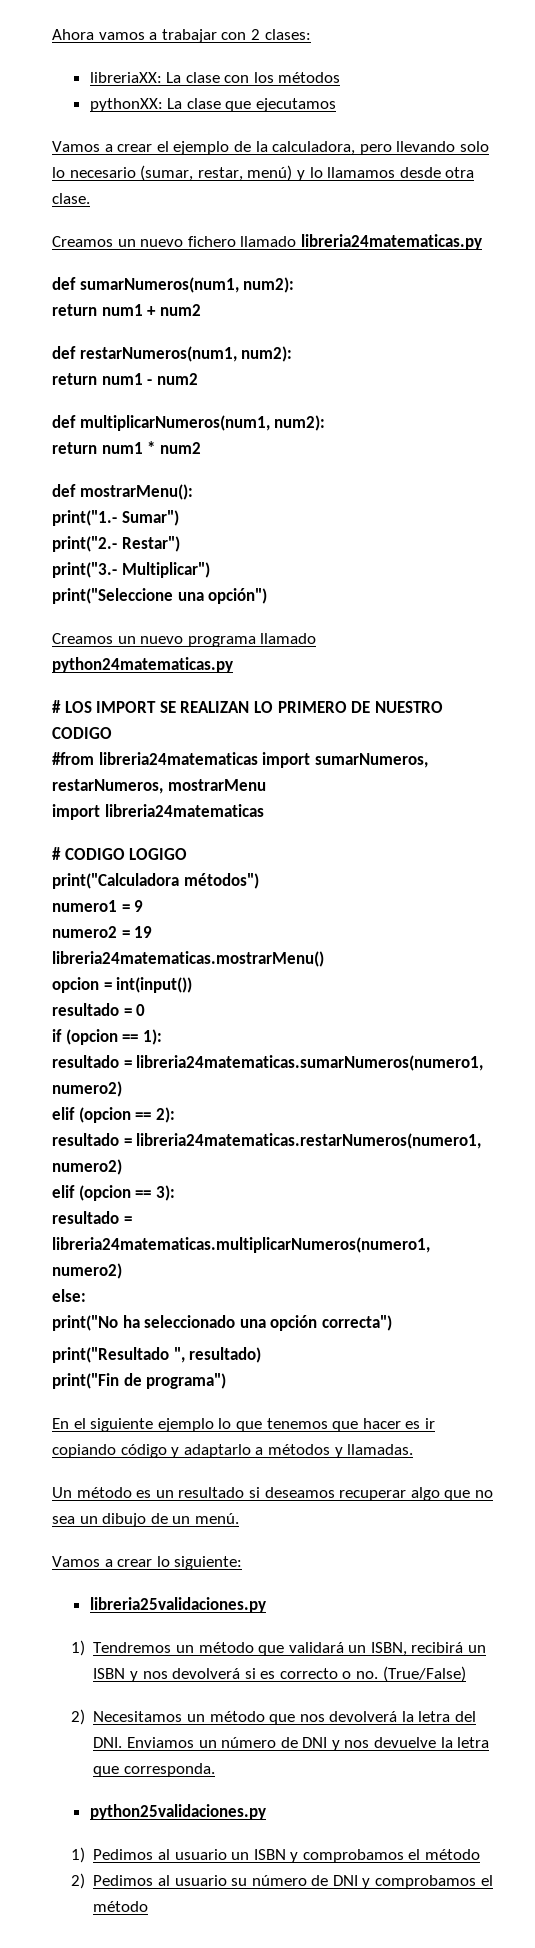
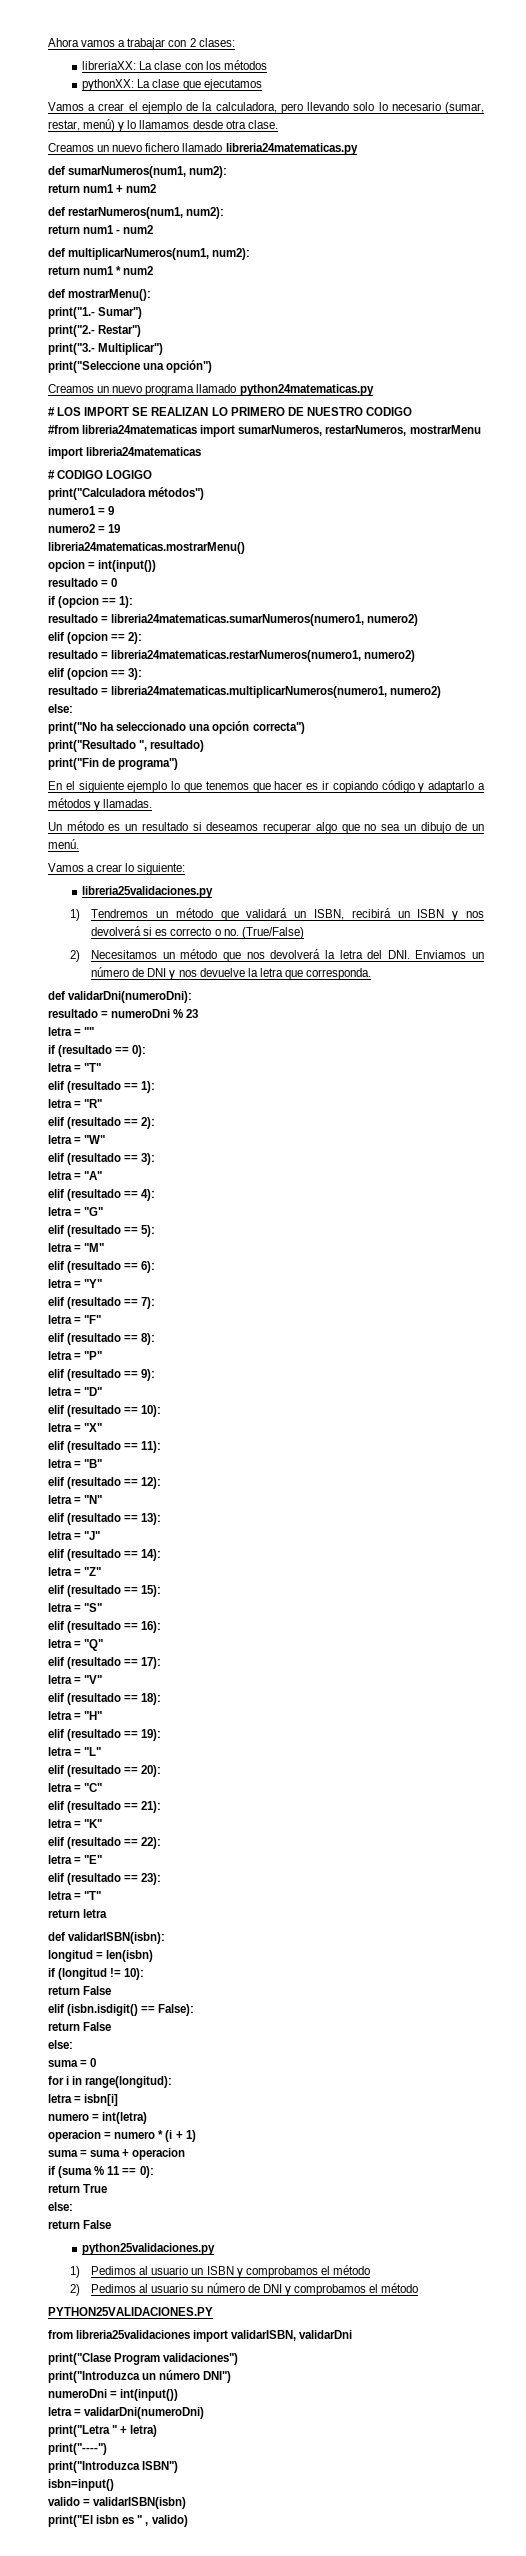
(215, 1770) none -> [48,991,193,1003] [48,1009,199,1018] [48,1027,95,1036] [48,1045,147,1057] [48,1063,102,1072] [48,1081,156,1093] [48,1099,103,1108] [48,1117,156,1129] [48,1135,106,1144] [48,1153,156,1165] [48,1171,103,1180] [48,1189,156,1201] [48,1207,104,1216] [48,1225,156,1237] [48,1243,105,1252] [48,1261,156,1273] [48,1279,103,1288] [48,1297,156,1309] [48,1315,102,1324] [48,1333,156,1345] [48,1351,103,1360] [48,1369,156,1381] [48,1387,103,1396] [48,1405,162,1417] [48,1423,103,1432] [48,1441,162,1453] [48,1459,103,1468] [48,1477,162,1489] [48,1495,103,1504] [48,1513,162,1525] [48,1531,101,1540] [48,1549,162,1561] [48,1567,102,1576] [48,1585,162,1597] [48,1603,103,1612] [48,1621,162,1633] [48,1639,104,1651] [48,1657,162,1669] [48,1675,103,1684] [48,1693,162,1705] [48,1711,103,1720] [48,1729,162,1741] [48,1747,102,1756] [48,1765,162,1777] [48,1783,103,1792] [48,1801,162,1813] [48,1819,103,1828] [48,1837,162,1849] [48,1855,103,1864] [48,1873,162,1885] [48,1891,102,1900] [48,1909,108,1918] [48,1932,166,1944] [48,1950,154,1962] [48,1968,145,1980] [48,1986,112,1995] [48,2004,195,2016] [48,2022,112,2031] [48,2040,73,2049] [48,2058,97,2067] [48,2076,173,2088] [48,2094,119,2106] [48,2112,148,2124] [48,2130,196,2142] [48,2148,186,2160] [48,2166,154,2178] [48,2184,108,2193] [48,2202,73,2211] [48,2220,112,2229] // def validarDni(numeroDni): // resultado = numeroDni % 23 // letra = "" // if (resultado == 0): // letra = "T" // elif (resultado == 1): // letra = "R" // elif (resultado == 2): // letra = "W" // elif (resultado == 3): // letra = "A" // elif (resultado == 4): // letra = "G" // elif (resultado == 5): // letra = "M" // elif (resultado == 6): // letra = "Y" // elif (resultado == 7): // letra = "F" // elif (resultado == 8): // letra = "P" // elif (resultado == 9): // letra = "D" // elif (resultado == 10): // letra = "X" // elif (resultado == 11): // letra = "B" // elif (resultado == 12): // letra = "N" // elif (resultado == 13): // letra = "J" // elif (resultado == 14): // letra = "Z" // elif (resultado == 15): // letra = "S" // elif (resultado == 16): // letra = "Q" // elif (resultado == 17): // letra = "V" // elif (resultado == 18): // letra = "H" // elif (resultado == 19): // letra = "L" // elif (resultado == 20): // letra = "C" // elif (resultado == 21): // letra = "K" // elif (resultado == 22): // letra = "E" // elif (resultado == 23): // letra = "T" // return letra // def validarISBN(isbn): // longitud = len(isbn) // if (longitud != 10): // return False // elif (isbn.isdigit() == False): // return False // else: // suma = 0 // for i in range(longitud): // letra = isbn[i] // numero = int(letra) // operacion = numero * (i + 1) // suma = suma + operacion // if (suma % 11 == 0): // return True // else: // return False
(149, 1906) none -> [48,2307,213,2316] [48,2330,353,2342] [48,2353,239,2365] [48,2370,232,2383] [48,2389,179,2401] [48,2407,205,2419] [48,2425,158,2437] [48,2443,107,2455] [48,2461,179,2473] [48,2479,114,2491] [48,2497,187,2509] [48,2515,188,2527] // PYTHON25VALIDACIONES.PY // from libreria25validaciones import validarISBN, validarDni // print("Clase Program validaciones") // print("Introduzca un número DNI") // numeroDni = int(input()) // letra = validarDni(numeroDni) // print("Letra " + letra) // print("----") // print("Introduzca ISBN") // isbn=input() // valido = validarISBN(isbn) // print("El isbn es " , valido)

